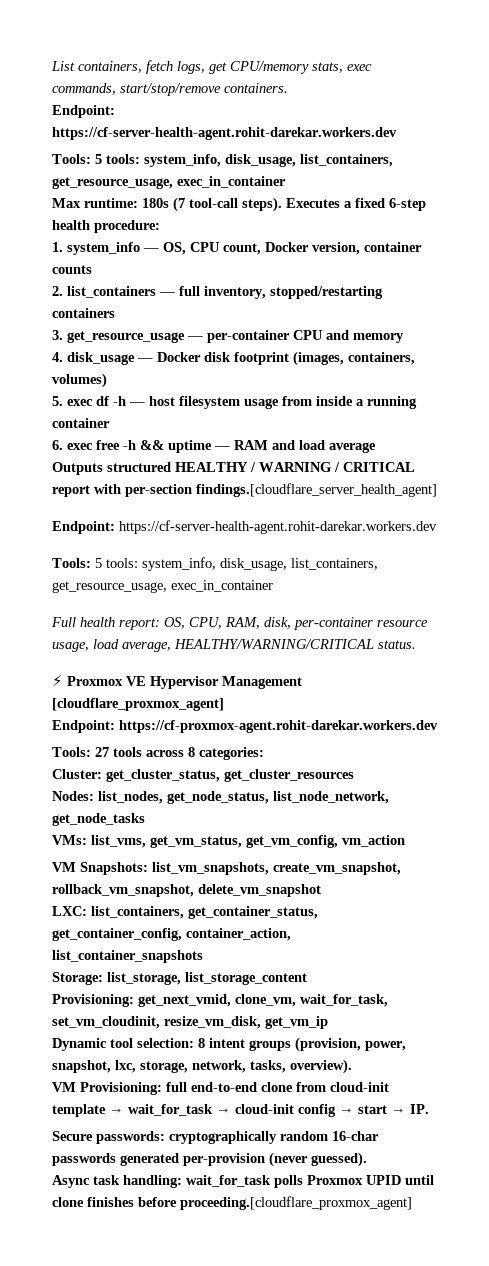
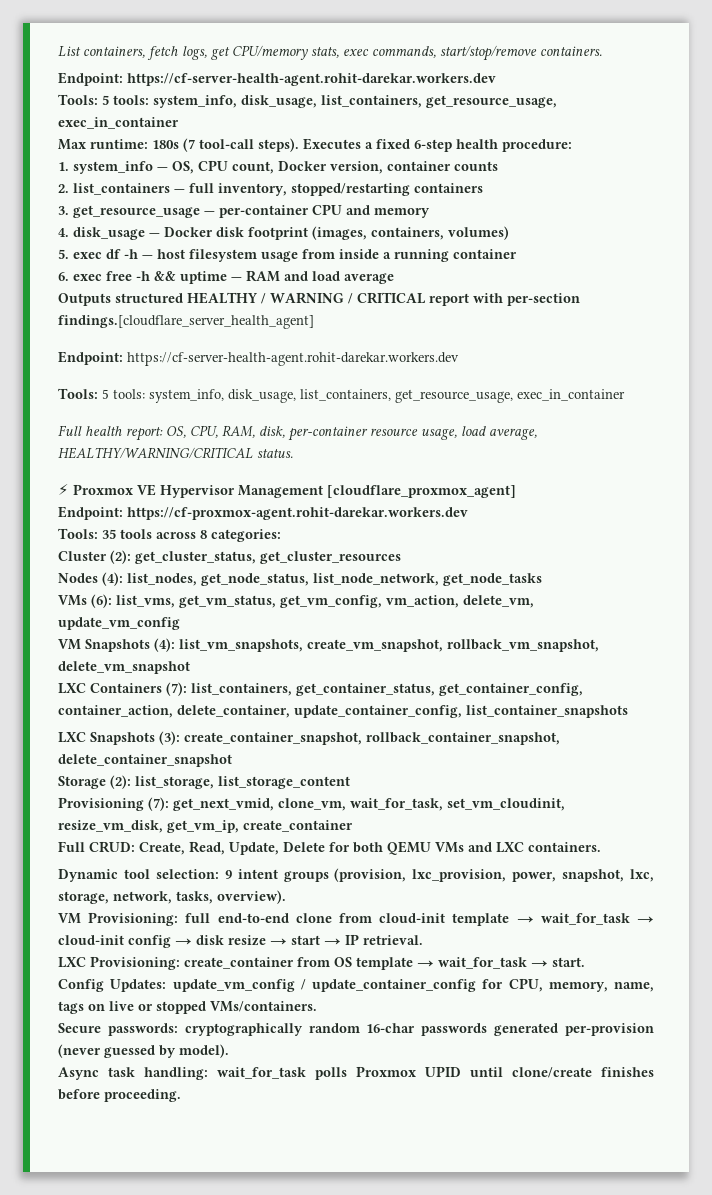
[95,747,109,757] 27 -> [102,529,116,539] 35
[52,769,102,779] Cluster: -> [58,550,131,564] Cluster (2):
[52,791,94,801] Nodes: -> [58,572,123,586] Nodes (4):
[52,835,87,845] VMs: -> [58,594,112,608] VMs (6):
[342,835,405,847] [52,862,148,875] vm_action // VM Snapshots: -> [386,595,534,608] [58,617,180,630] [58,638,175,652] vm_action, delete_vm, update_vm_config // VM Snapshots (4):
[52,906,87,916] LXC: -> [58,682,187,696] LXC Containers (7):
(291, 934) none -> [177,705,462,718] delete_container, update_container_config,
[52,972,103,985] Storage: -> [58,731,560,745] [58,754,232,767] [58,775,131,789] LXC Snapshots (3): create_container_snapshot, rollback_container_snapshot, delete_container_snapshot // Storage (2):
[52,994,134,1007] Provisioning: -> [58,797,169,811] Provisioning (7):
[265,1016,328,1029] get_vm_ip -> [167,820,353,833] [58,841,601,855] get_vm_ip, create_container // Full CRUD: Create, Read, Update, Delete for both QEMU VMs and LXC containers.
[198,1038,205,1048] 8 -> [224,870,232,879] 9
(361, 1044) none -> [412,869,507,882] lxc_provision,
[358,1104,429,1114] start → IP. -> [196,934,423,946] [58,956,585,970] [58,978,654,992] [58,1001,317,1014] disk resize → start → IP retrieval. // LXC Provisioning: create_container from OS template → wait_for_task → start. // Config Updates: update_vm_config / update_container_config for CPU, memory, name, tags on live or stopped VMs/containers.
[311,1152,367,1167] guessed). -> [104,1044,229,1058] guessed by model).
[52,1197,84,1207] clone -> [512,1067,592,1078] clone/create
[180,1196,412,1210] proceeding.[cloudflare_proxmox_agent] -> [104,1089,181,1102] proceeding.

